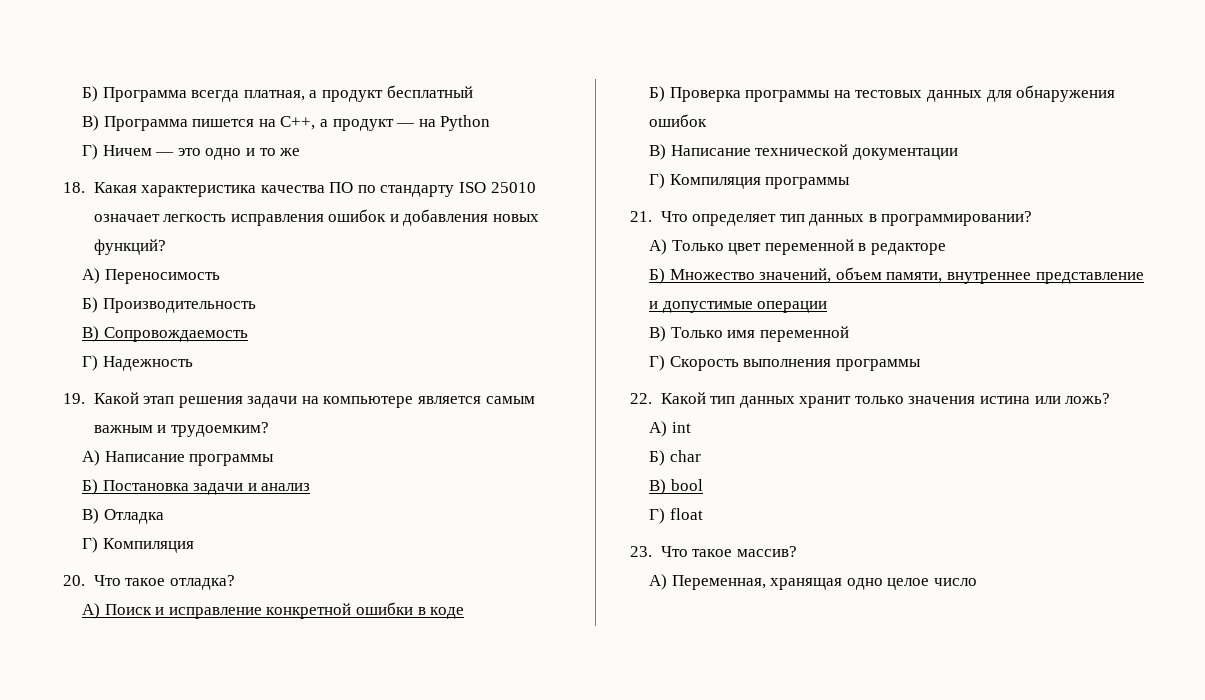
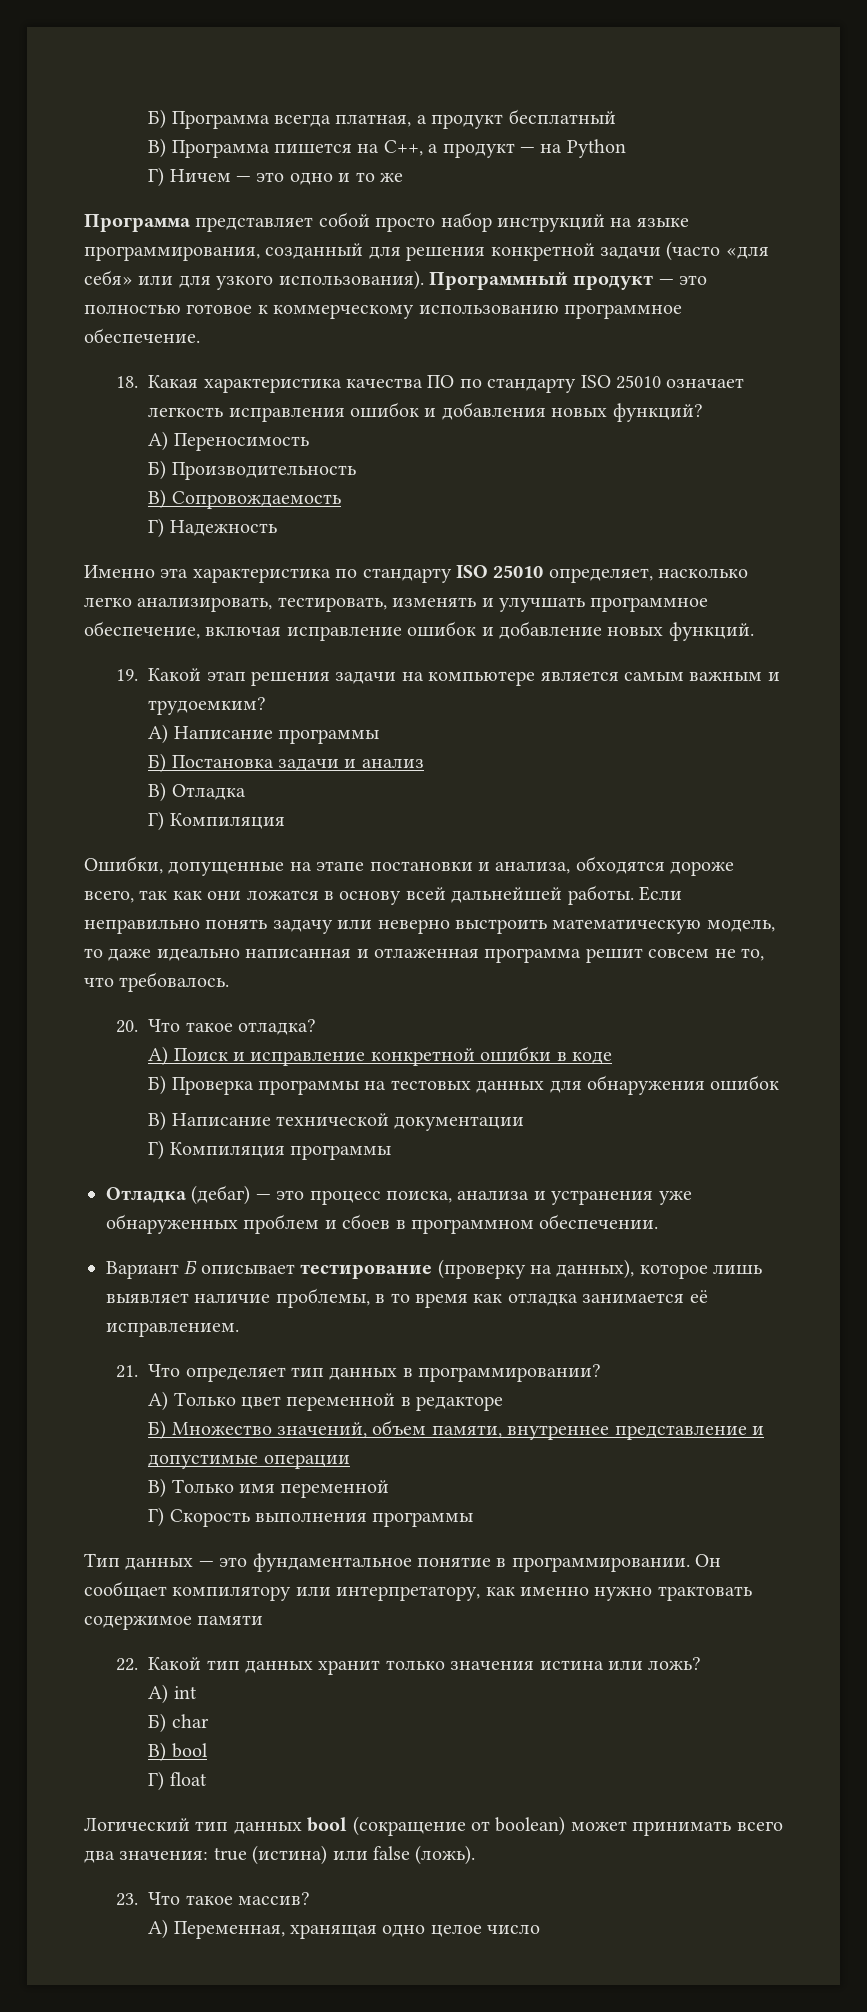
(301, 152) none -> [84,212,689,232] [84,241,769,261] [84,270,708,290] [84,304,682,319] [84,328,200,343] // Программа представляет собой просто набор инструкций на языке программирования, созданный для решения конкретной задачи (часто «для себя» или для узкого использования). Программный продукт — это полностью готовое к коммерческому использованию программное обеспечение.
(193, 363) none -> [84,565,749,583] [84,597,709,612] [84,621,754,641] // Именно эта характеристика по стандарту ISO 25010 определяет, насколько легко анализировать, тестировать, изменять и улучшать программное обеспечение, включая исправление ошибок и добавление новых функций.
(194, 545) none -> [84,856,735,876] [84,885,682,905] [84,919,775,934] [84,948,764,963] [84,972,230,992] // Ошибки, допущенные на этапе постановки и анализа, обходятся дороже всего, так как они ложатся в основу всей дальнейшей работы. Если неправильно понять задачу или неверно выстроить математическую модель, то даже идеально написанная и отлаженная программа решит совсем не то, что требовалось.
(851, 183) none -> [106,1185,692,1205] [106,1214,659,1234] [106,1259,763,1279] [106,1288,708,1308] [106,1322,239,1337] // Отладка (дебаг) — это процесс поиска, анализа и устранения уже обнаруженных проблем и сбоев в программном обеспечении. // Вариант Б описывает тестирование (проверку на данных), которое лишь выявляет наличие проблемы, в то время как отладка занимается её исправлением.
(921, 365) none -> [84,1553,722,1572] [84,1581,752,1601] [84,1615,264,1630] // Тип данных — это фундаментальное понятие в программировании. Он сообщает компилятору или интерпретатору, как именно нужно трактовать содержимое памяти
(703, 514) none -> [84,1816,783,1836] [84,1845,476,1865] // Логический тип данных bool (сокращение от boolean) может принимать всего два значения: true (истина) или false (ложь).

